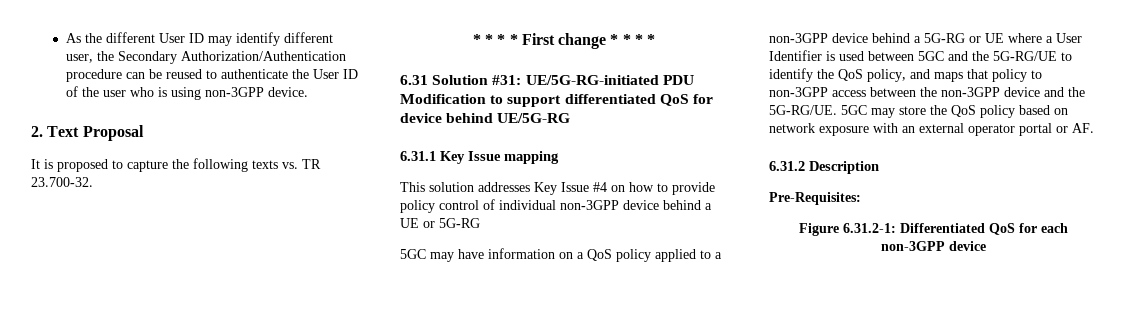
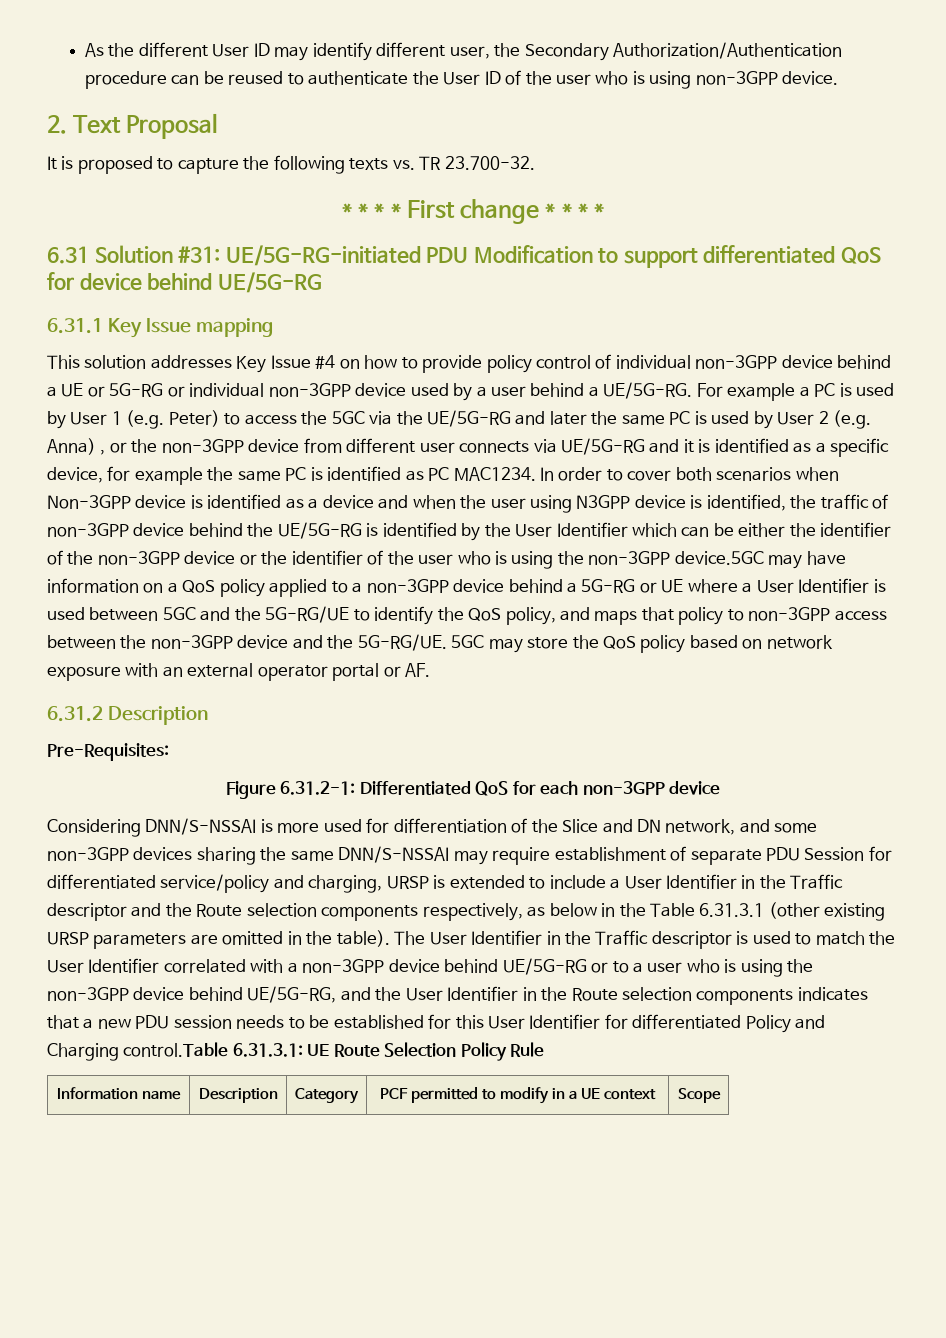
[400,249,426,259] // 5GC -> [167,382,895,401] [47,410,871,429] [47,438,890,457] [47,466,839,485] [47,494,889,513] [47,522,892,541] [47,550,764,569] or individual non-3GPP device used by a user behind a UE/5G-RG. For example a PC is used by User 1 (e.g. Peter) to access the 5GC via the UE/5G-RG and later the same PC is used by User 2 (e.g. Anna) , or the non-3GPP device from different user connects via UE/5G-RG and it is identified as a specific device, for example the same PC is identified as PC MAC1234. In order to cover both scenarios when Non-3GPP device is identified as a device and when the user using N3GPP device is identified, the traffic of non-3GPP device behind the UE/5G-RG is identified by the User Identifier which can be either the identifier of the non-3GPP device or the identifier of the user who is using the non-3GPP device.5GC
(986, 246) none -> [47,818,818,837] [47,846,892,865] [47,874,844,893] [47,902,886,921] [47,930,896,949] [47,958,814,977] [47,986,868,1005] [47,1014,826,1033] [47,1042,545,1061] [56,1087,182,1100] [198,1088,278,1103] [295,1088,359,1104] [379,1087,657,1104] [677,1088,721,1103] // Considering DNN/S-NSSAI is more used for differentiation of the Slice and DN network, and some non-3GPP devices sharing the same DNN/S-NSSAI may require establishment of separate PDU Session for differentiated service/policy and charging, URSP is extended to include a User Identifier in the Traffic descriptor and the Route selection components respectively, as below in the Table 6.31.3.1 (other existing URSP parameters are omitted in the table). The User Identifier in the Traffic descriptor is used to match the User Identifier correlated with a non-3GPP device behind UE/5G-RG or to a user who is using the non-3GPP device behind UE/5G-RG, and the User Identifier in the Route selection components indicates that a new PDU session needs to be established for this User Identifier for differentiated Policy and Charging control.Table 6.31.3.1: UE Route Selection Policy Rule // Information name | Description | Category | PCF permitted to modify in a UE context | Scope

